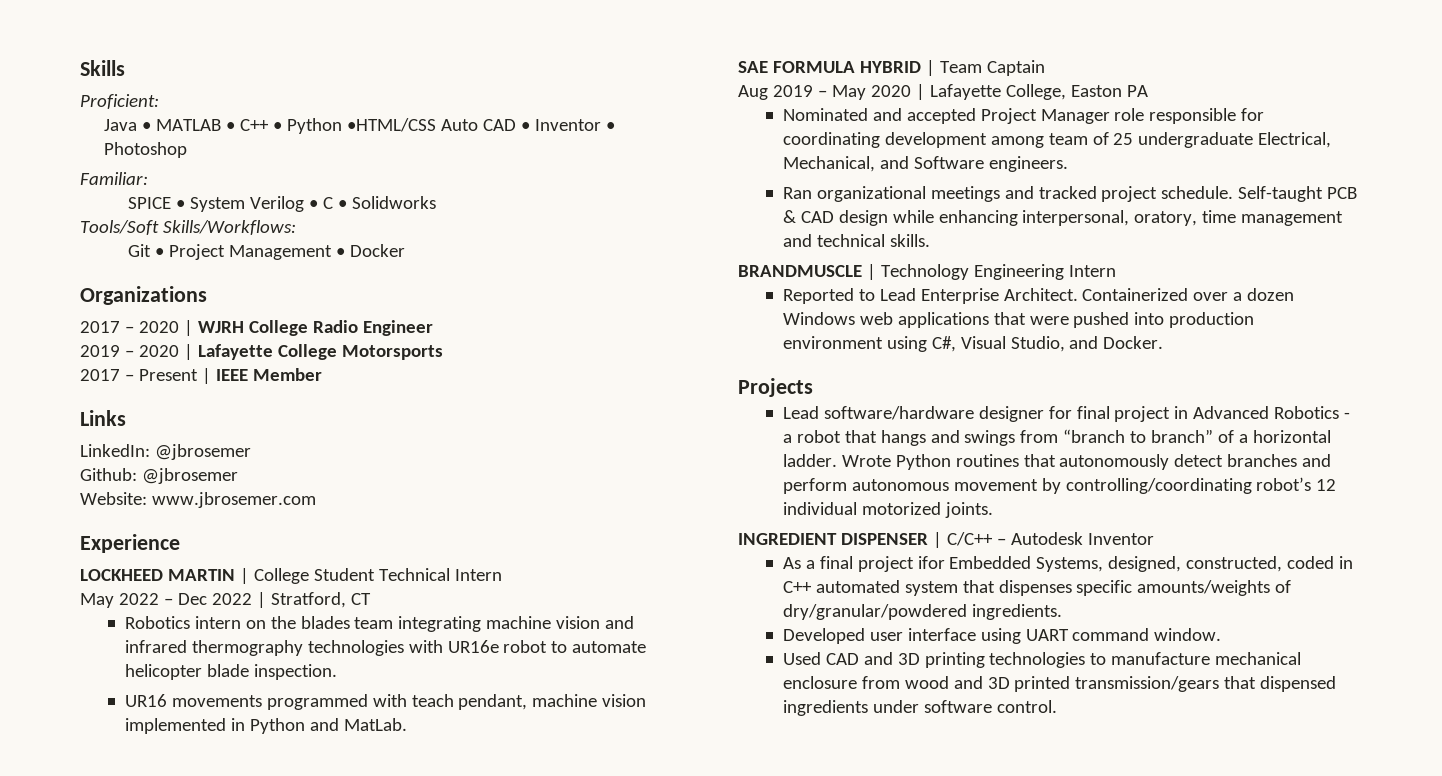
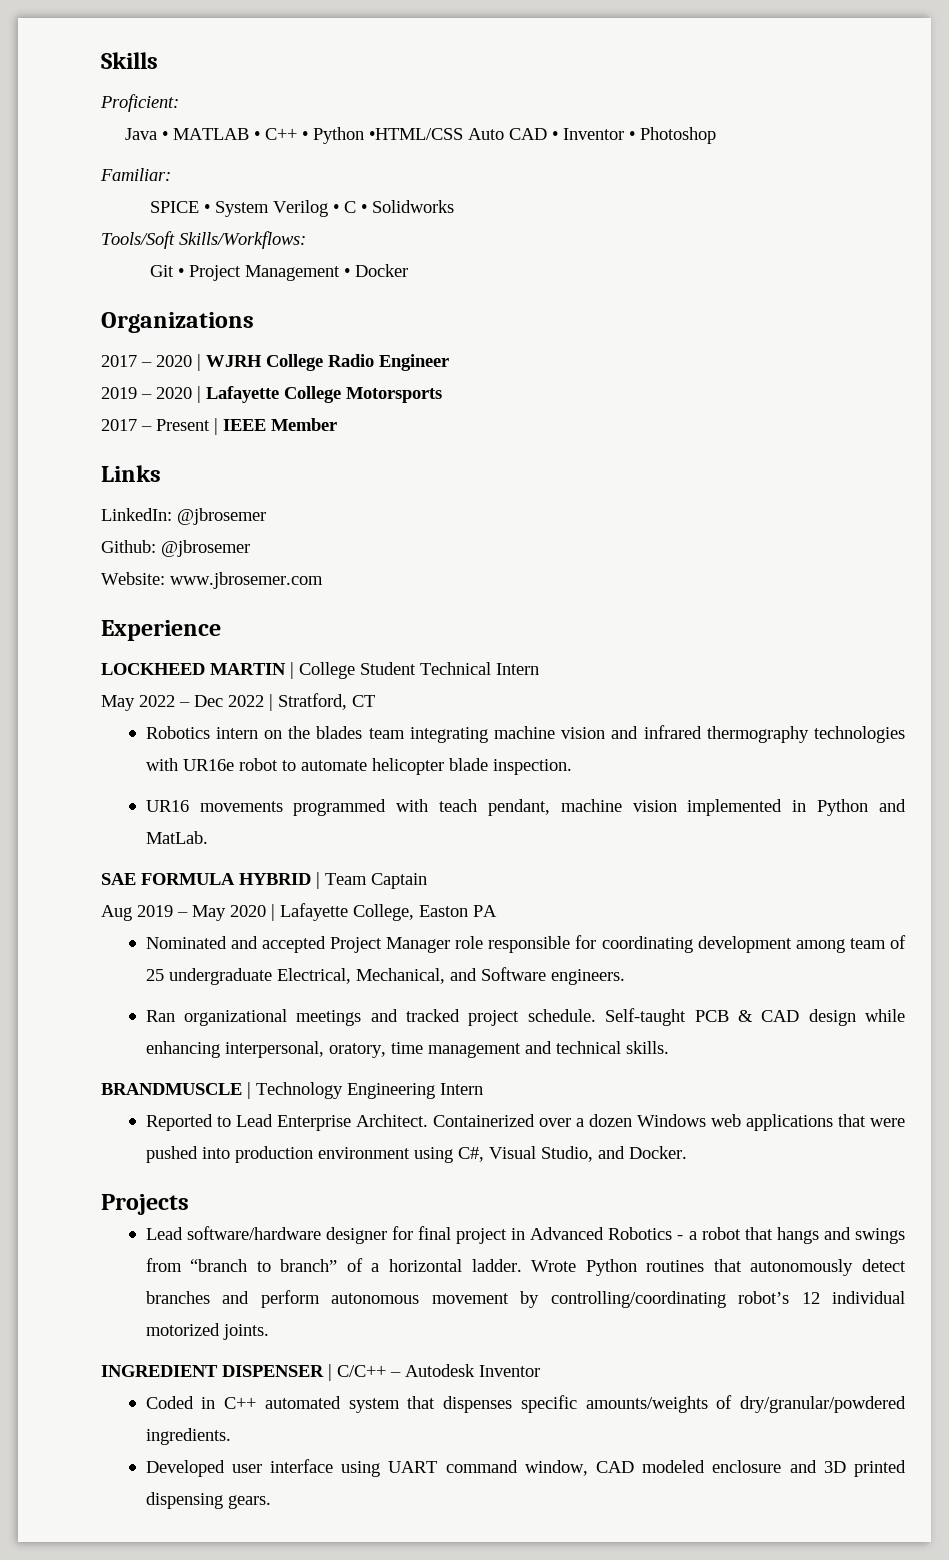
[782,556,1335,572] As a final project ifor Embedded Systems, designed, constructed, coded -> [145,1396,194,1409] Coded
[1154,628,1222,641] [782,652,1302,668] [782,676,1337,692] [782,700,1057,716] window. // Used CAD and 3D printing technologies to manufacture mechanical enclosure from wood and 3D printed transmission/gears that dispensed ingredients under software control. -> [524,1460,906,1477] [145,1492,271,1509] window, CAD modeled enclosure and 3D printed dispensing gears.

